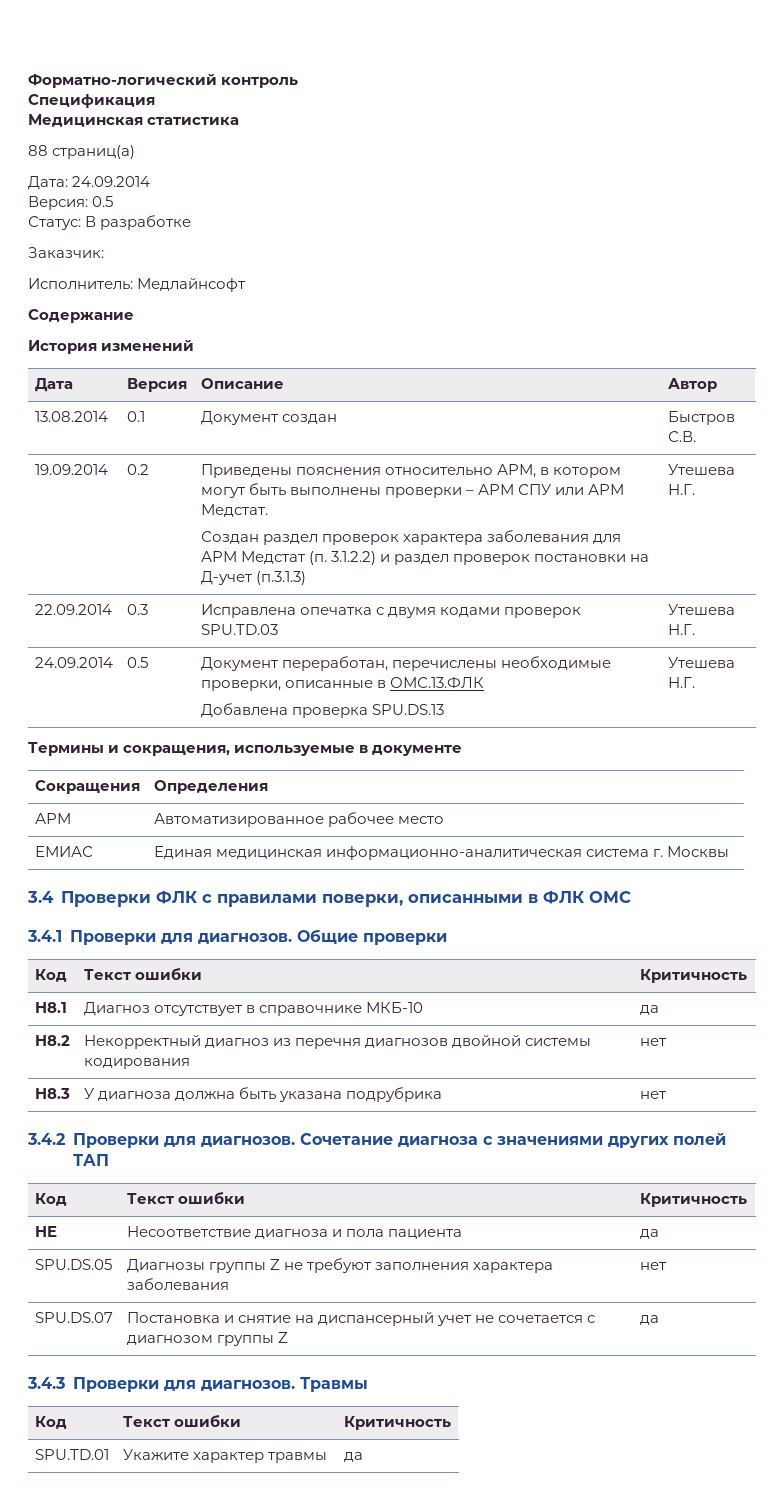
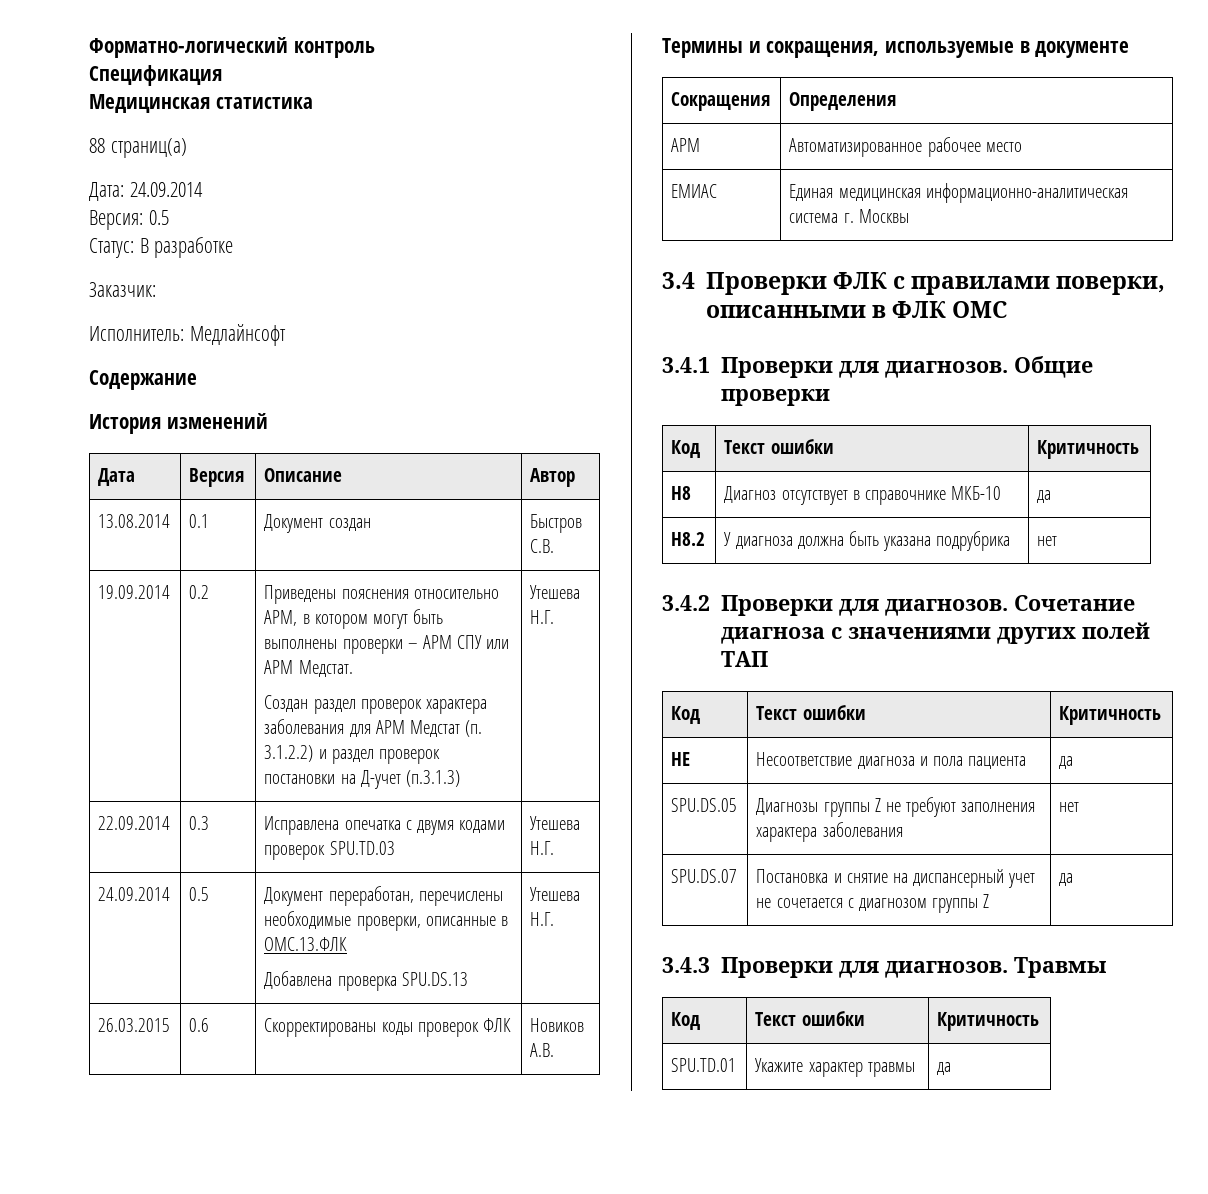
(695, 682) none -> [98,1018,171,1032] [189,1018,210,1032] [264,1018,511,1037] [530,1018,585,1032] [530,1043,555,1057] // 26.03.2015 | 0.6 | Скорректированы коды проверок ФЛК | Новиков А.В.
[34,1002,67,1013] H8.1 -> [671,486,692,500] H8
[83,1035,592,1049] [83,1058,190,1069] [639,1038,667,1046] [34,1088,70,1099] | Некорректный диагноз из перечня диагнозов двойной системы кодирования | нет // H8.3 -> (706, 539) none

